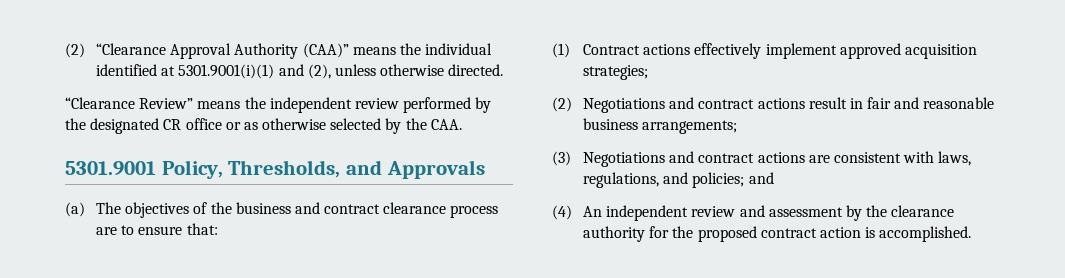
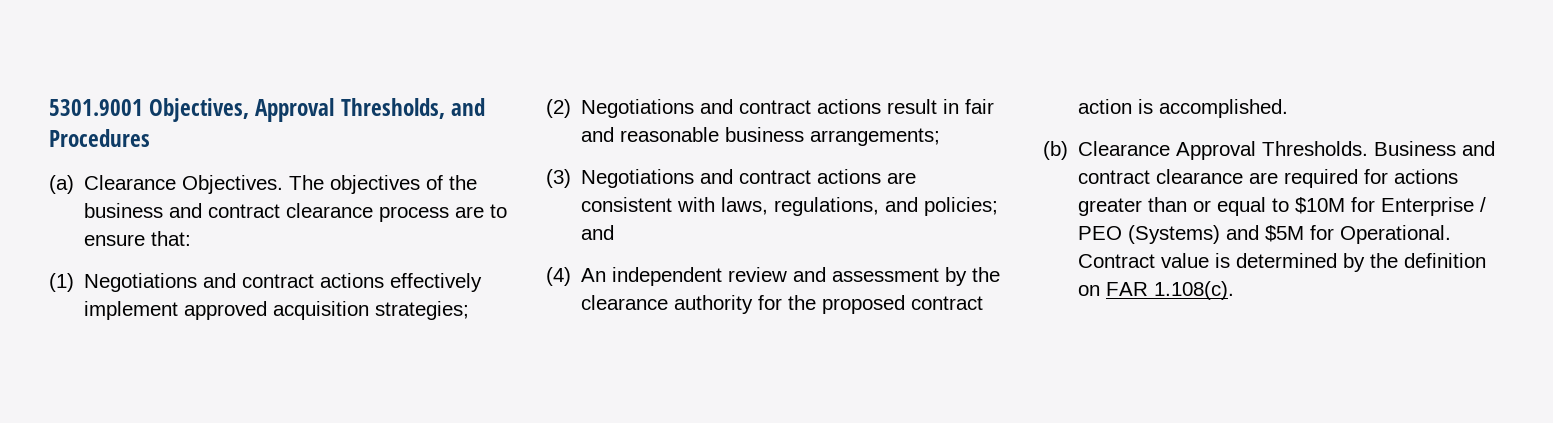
[65,43,493,59] [95,64,504,79] [65,97,492,113] [65,118,462,134] [65,160,223,179] (2) “Clearance Approval Authority (CAA)” means the individual identified at 5301.9001(i)(1) and (2), unless otherwise directed. // “Clearance Review” means the independent review performed by the designated CR office or as otherwise selected by the CAA. // 5301.9001 Policy, -> [49,98,335,122] 5301.9001 Objectives, Approval
[386,160,485,179] Approvals -> [49,129,150,147] Procedures
(85, 209) none -> [84,175,284,194] Clearance Objectives.
[582,44,640,55] Contract -> [84,273,315,292] Negotiations and contract
(972, 234) none -> [1043,141,1496,160] [1078,169,1459,188] [1078,197,1487,216] [1078,225,1452,244] [1078,253,1487,272] [1078,281,1235,300] // (b) Clearance Approval Thresholds. Business and contract clearance are required for actions greater than or equal to $10M for Enterprise / PEO (Systems) and $5M for Operational. Contract value is determined by the definition on FAR 1.108(c).

